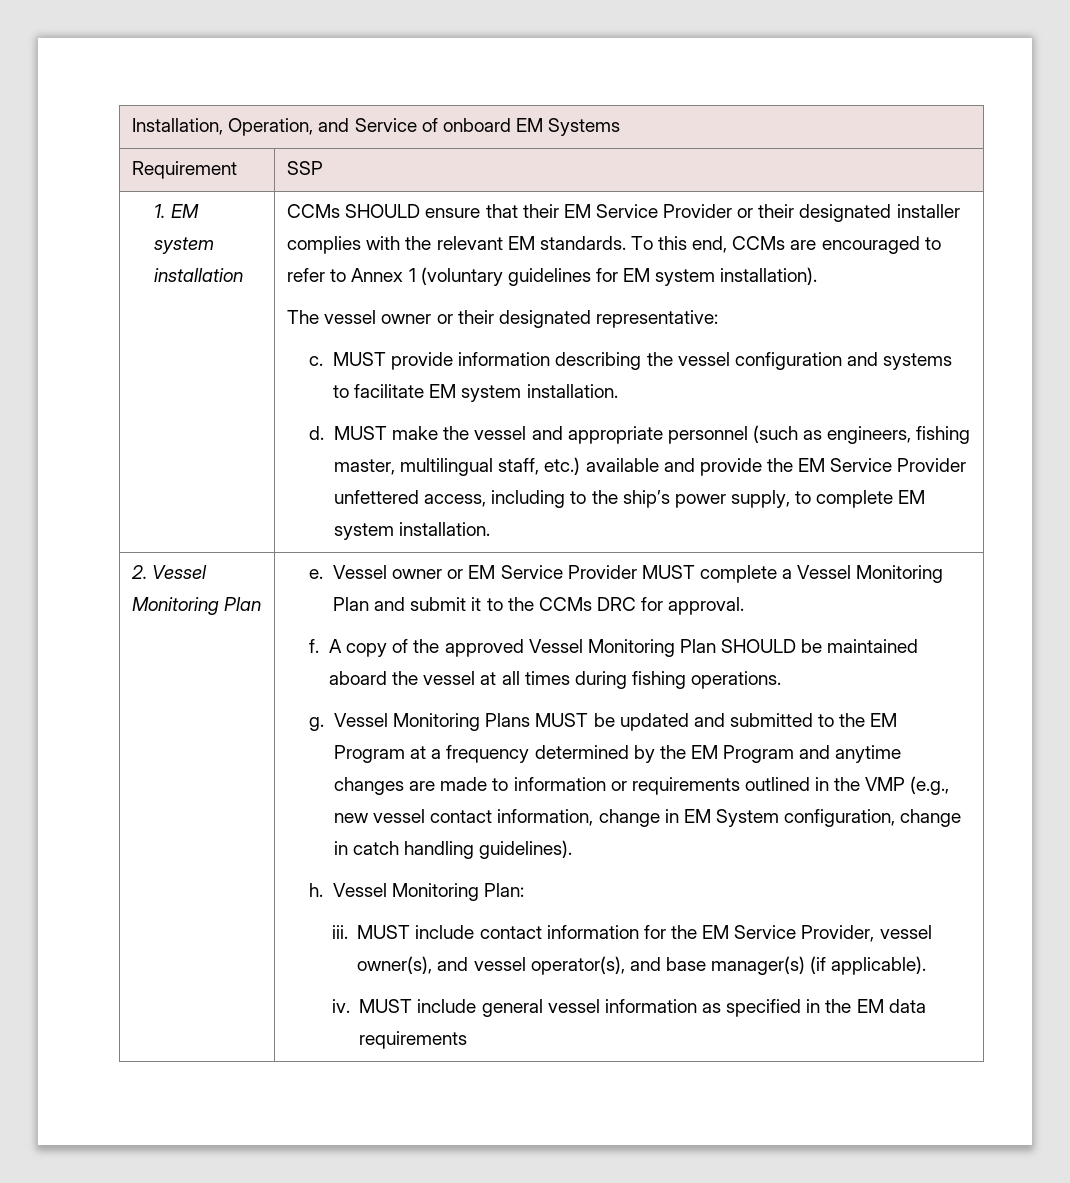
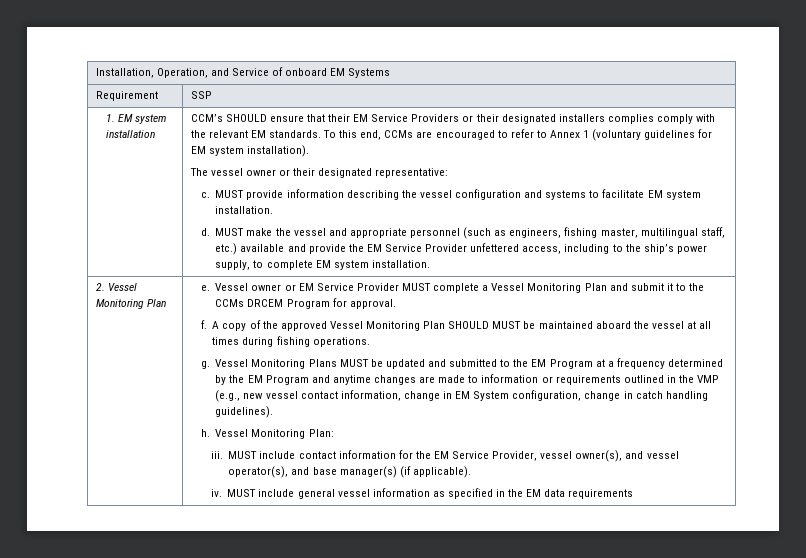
[287,204,341,218] CCMs -> [190,114,223,122] CCM’s
[663,204,960,222] [287,236,362,254] Provider or their designated installer complies -> [411,114,693,124] Providers or their designated installers complies comply
[596,597,636,611] DRC -> [247,299,330,309] DRCEM Program
(797, 646) none -> [492,321,522,329] MUST

